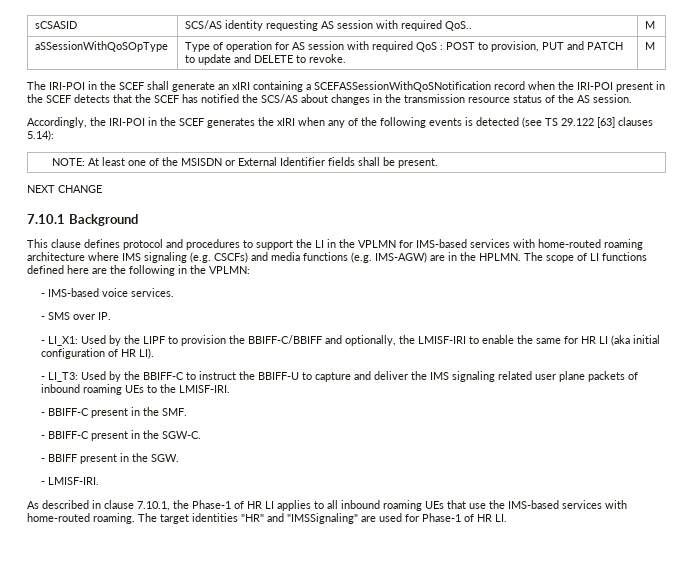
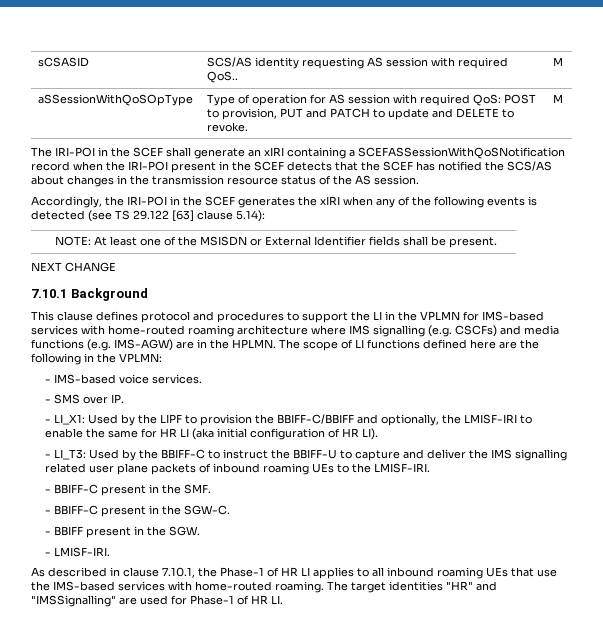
[416,42,444,52] QoS : -> [472,94,501,106] QoS:
[618,117,653,126] clauses -> [197,210,233,220] clause
[144,252,187,263] signaling -> [373,325,425,337] signalling
[452,371,496,382] signaling -> [515,449,568,461] signalling
[287,513,358,524] "IMSSignaling" -> [31,595,116,607] "IMSSignalling"

